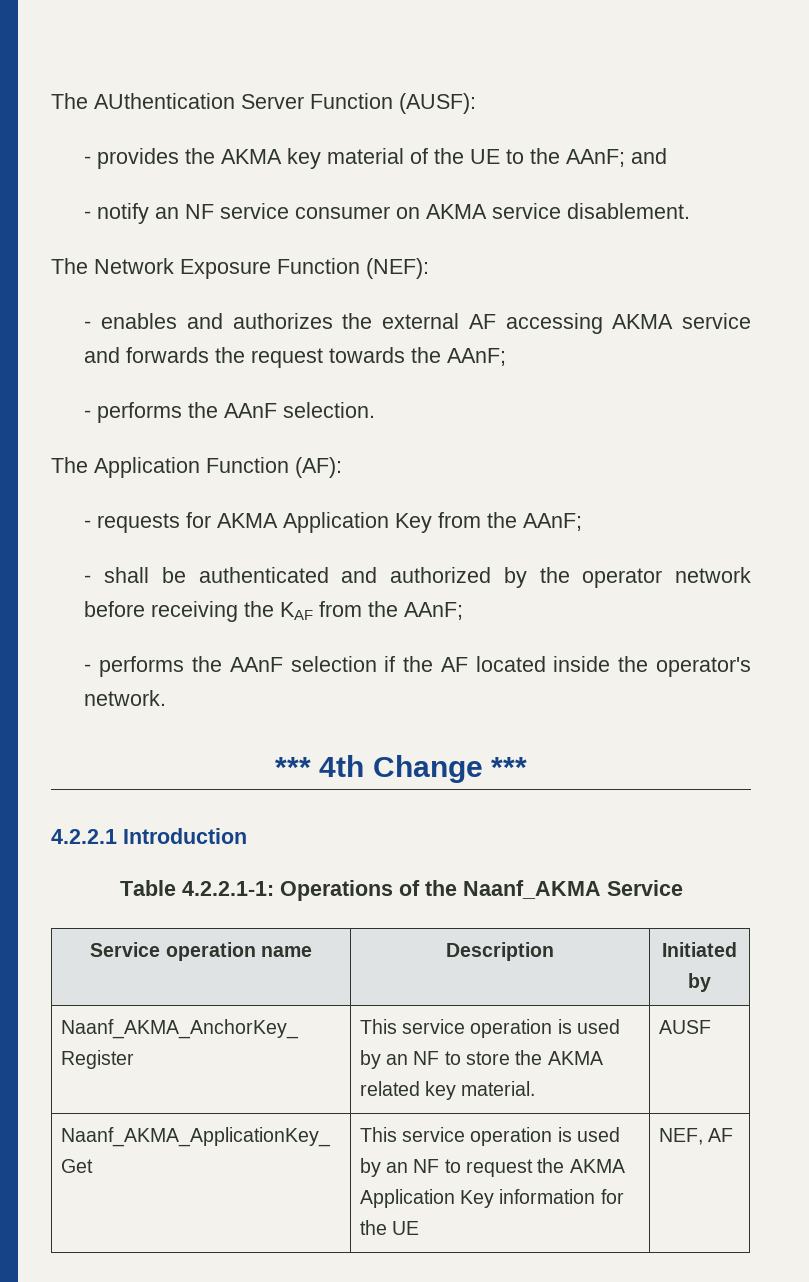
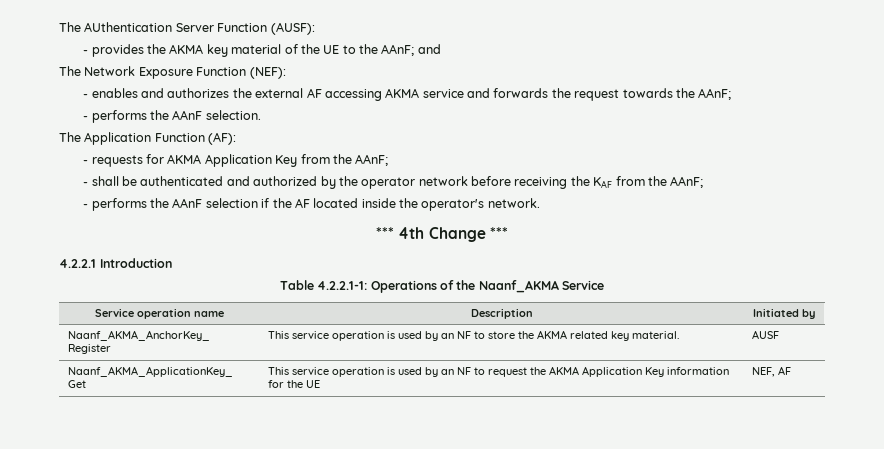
[84,203,691,224] // - notify an NF service consumer on AKMA service disablement. -> (441, 49) none

